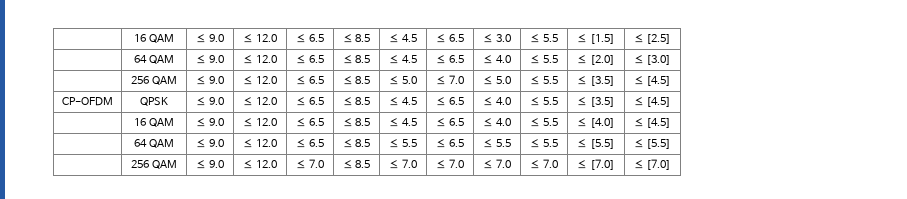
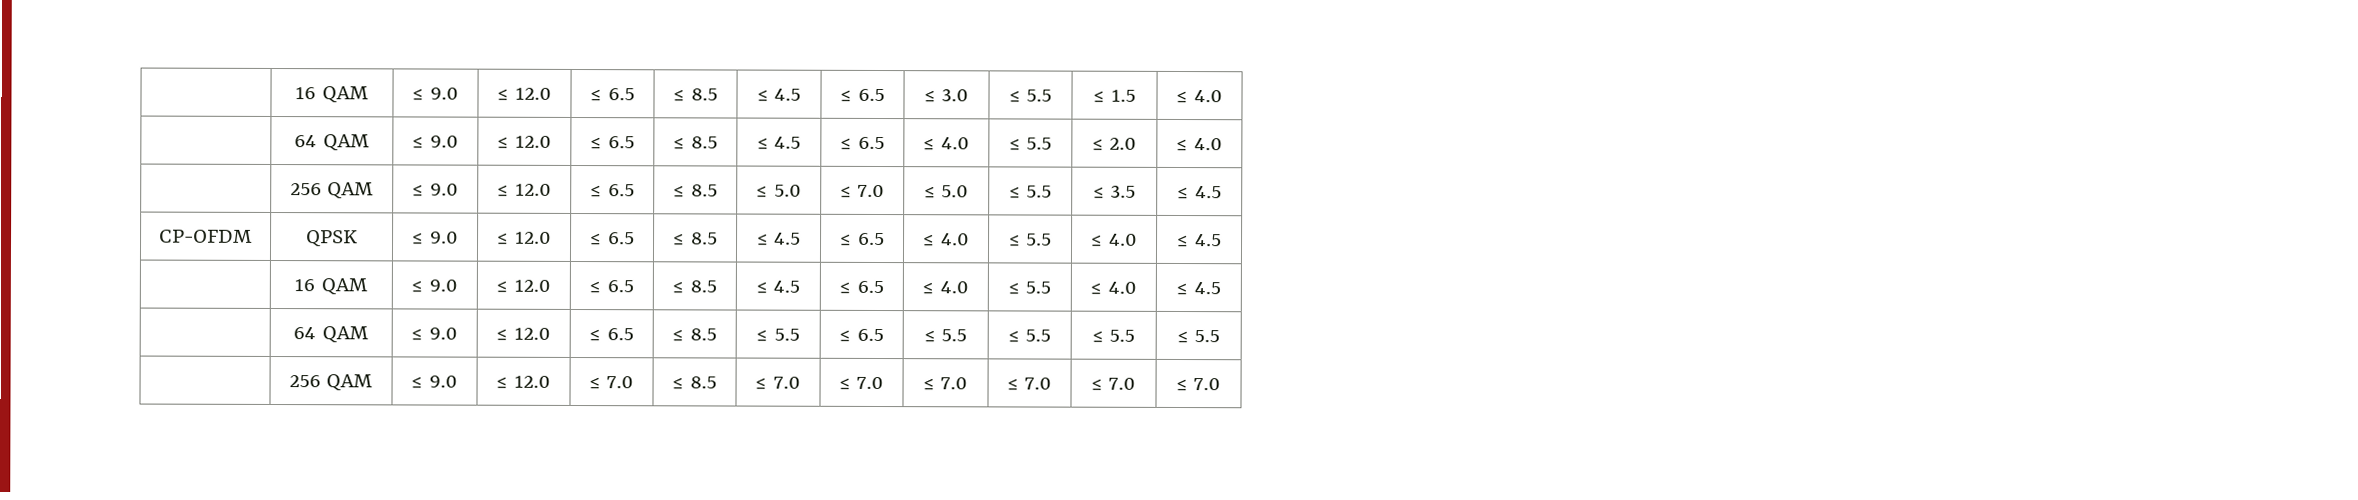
[589,34,615,44] [633,34,672,44] [1.5] | ≤ [2.5] -> [1110,89,1136,102] [1176,90,1223,104] 1.5 | ≤ 4.0
[589,55,615,65] [633,55,672,65] [2.0] | ≤ [3.0] -> [1109,137,1138,150] [1176,138,1223,152] 2.0 | ≤ 4.0
[589,76,615,86] [633,76,672,86] [3.5] | ≤ [4.5] -> [1110,184,1137,198] [1177,186,1222,200] 3.5 | ≤ 4.5
[589,97,615,107] [633,97,672,107] [3.5] | ≤ [4.5] -> [1108,233,1138,246] [1177,234,1222,248] 4.0 | ≤ 4.5
[589,118,615,128] [633,118,672,128] [4.0] | ≤ [4.5] -> [1107,281,1137,294] [1176,282,1221,296] 4.0 | ≤ 4.5
[589,139,615,149] [633,139,672,149] [5.5] | ≤ [5.5] -> [1109,329,1136,342] [1176,330,1221,344] 5.5 | ≤ 5.5
[589,159,615,170] [633,159,672,170] [7.0] | ≤ [7.0] -> [1108,377,1137,390] [1175,378,1222,392] 7.0 | ≤ 7.0

